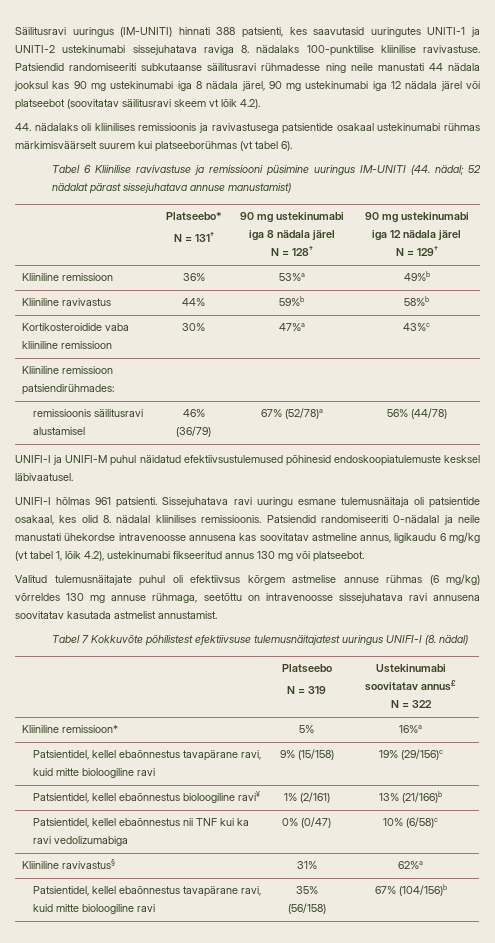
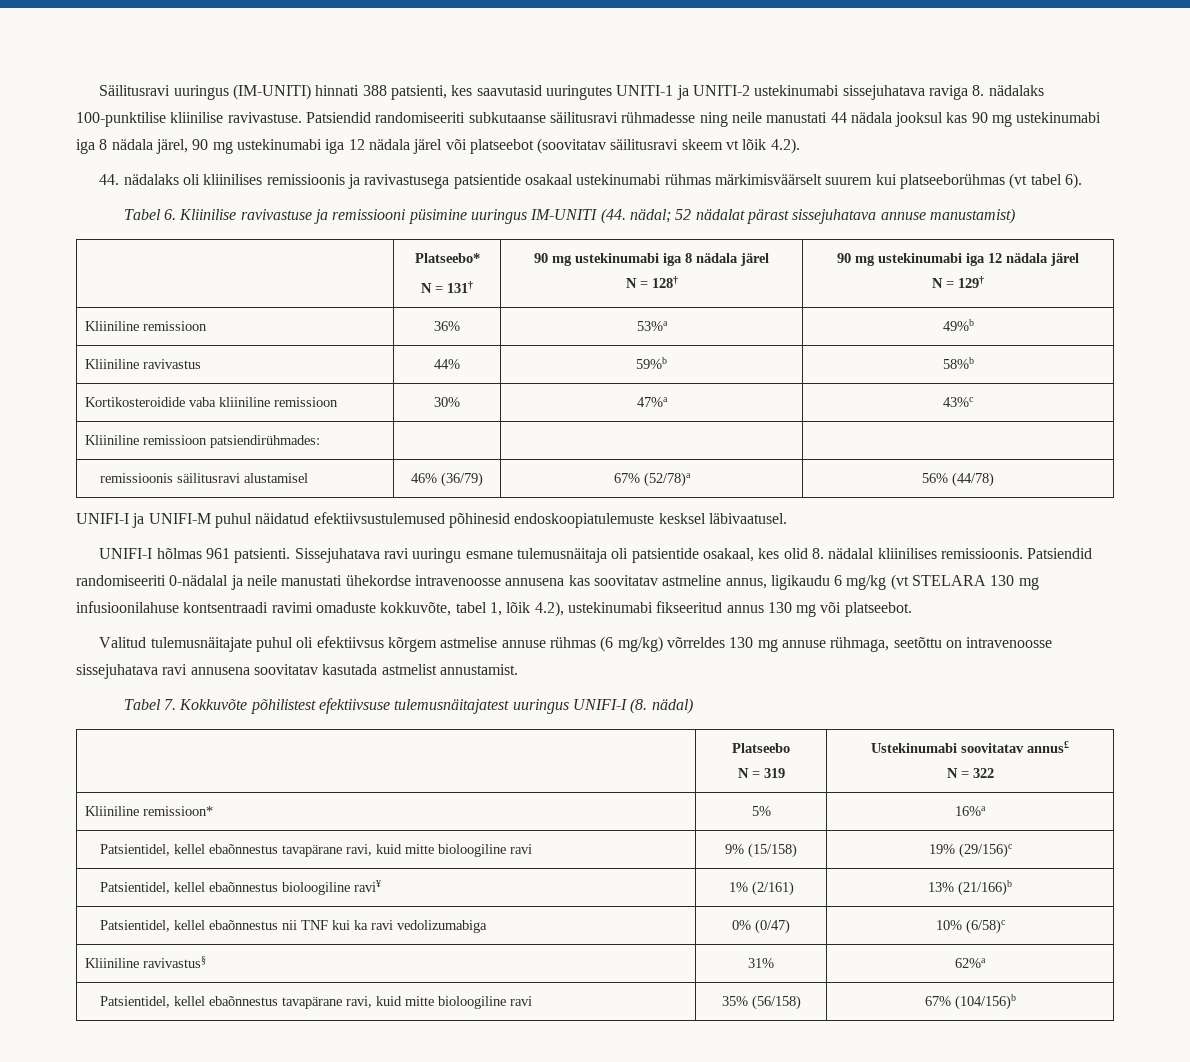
[83,165,91,173] 6 -> [164,209,177,220] 6.
(28, 556) none -> [912,575,1039,590] [76,601,452,616] STELARA 130 mg infusioonilahuse kontsentraadi ravimi omaduste kokkuvõte,
[81,635,89,643] 7 -> [164,699,177,710] 7.

